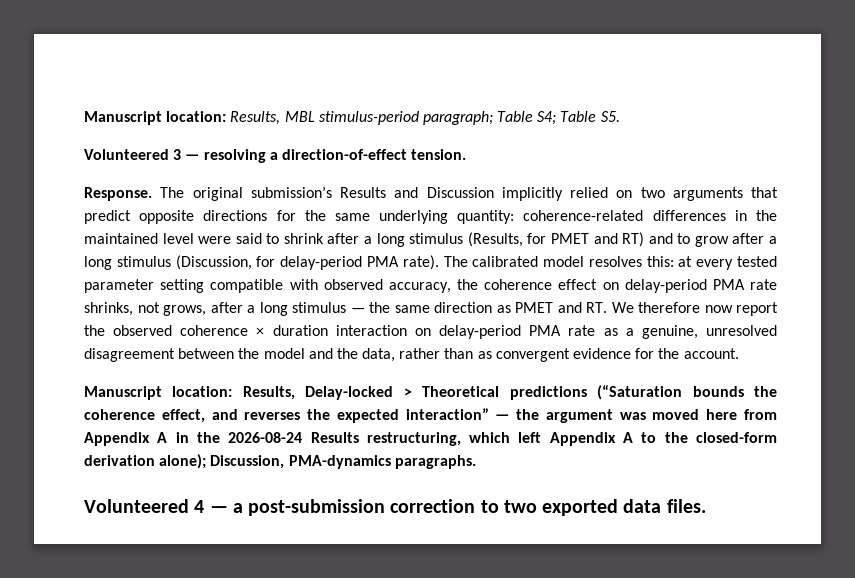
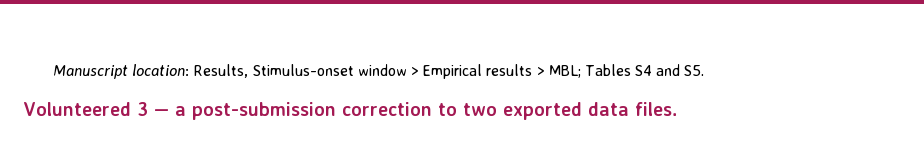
[84,111,620,125] [84,149,467,163] [84,186,778,201] [84,210,777,224] [84,232,777,247] [84,255,778,270] [84,279,777,293] [84,302,778,316] [84,325,778,339] [84,348,739,362] [84,385,778,400] [84,408,777,423] [84,432,777,446] [84,454,476,469] [84,499,205,513] Manuscript location: Results, MBL stimulus-period paragraph; Table S4; Table S5. // Volunteered 3 — resolving a direction-of-effect tension. // Response. The original submission’s Results and Discussion implicitly relied on two arguments that predict opposite directions for the same underlying quantity: coherence-related differences in the maintained level were said to shrink after a long stimulus (Results, for PMET and RT) and to grow after a long stimulus (Discussion, for delay-period PMA rate). The calibrated model resolves this: at every tested parameter setting compatible with observed accuracy, the coherence effect on delay-period PMA rate shrinks, not grows, after a long stimulus — the same direction as PMET and RT. We therefore now report the observed coherence × duration interaction on delay-period PMA rate as a genuine, unresolved disagreement between the model and the data, rather than as convergent evidence for the account. // Manuscript location: Results, Delay-locked > Theoretical predictions (“Saturation bounds the coherence effect, and reverses the expected interaction” — the argument was moved here from Appendix A in the 2026-08-24 Results restructuring, which left Appendix A to the closed-form derivation alone); Discussion, PMA-dynamics paragraphs. // Volunteered 4 -> [53,64,705,79] [23,102,148,116] Manuscript location: Results, Stimulus-onset window > Empirical results > MBL; Tables S4 and S5. // Volunteered 3

